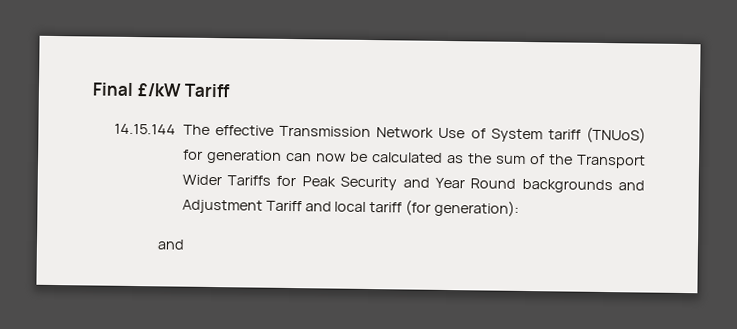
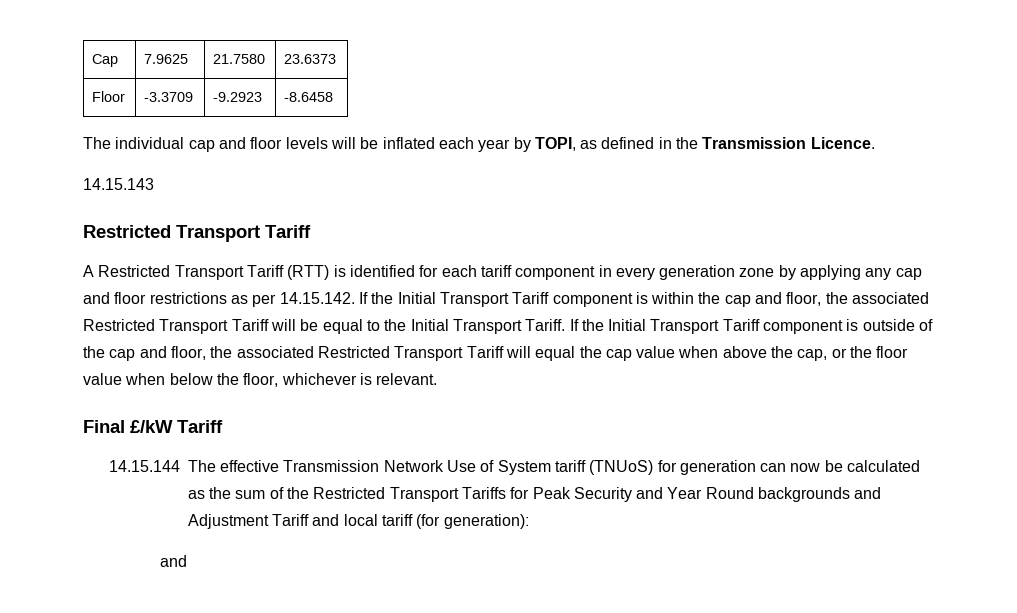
(92, 89) none -> [92,54,119,67] [144,54,189,64] [213,54,266,64] [284,54,337,64] [92,91,126,102] [144,92,194,102] [213,92,263,102] [284,92,334,102] [83,137,875,152] [83,178,154,190] [83,225,311,242] [83,265,922,280] [83,292,930,307] [83,319,934,334] [83,346,909,361] [83,373,438,387] Cap | 7.9625 | 21.7580 | 23.6373 // Floor | -3.3709 | -9.2923 | -8.6458 // The individual cap and floor levels will be inflated each year by TOPI, as defined in the Transmission Licence. // 14.15.143 // Restricted Transport Tariff // A Restricted Transport Tariff (RTT) is identified for each tariff component in every generation zone by applying any cap and floor restrictions as per 14.15.142. If the Initial Transport Tariff component is within the cap and floor, the associated Restricted Transport Tariff will be equal to the Initial Transport Tariff. If the Initial Transport Tariff component is outside of the cap and floor, the associated Restricted Transport Tariff will equal the cap value when above the cap, or the floor value when below the floor, whichever is relevant. //
[576,154,646,169] [181,174,222,186] Transport Wider -> [313,487,459,502] Restricted Transport

